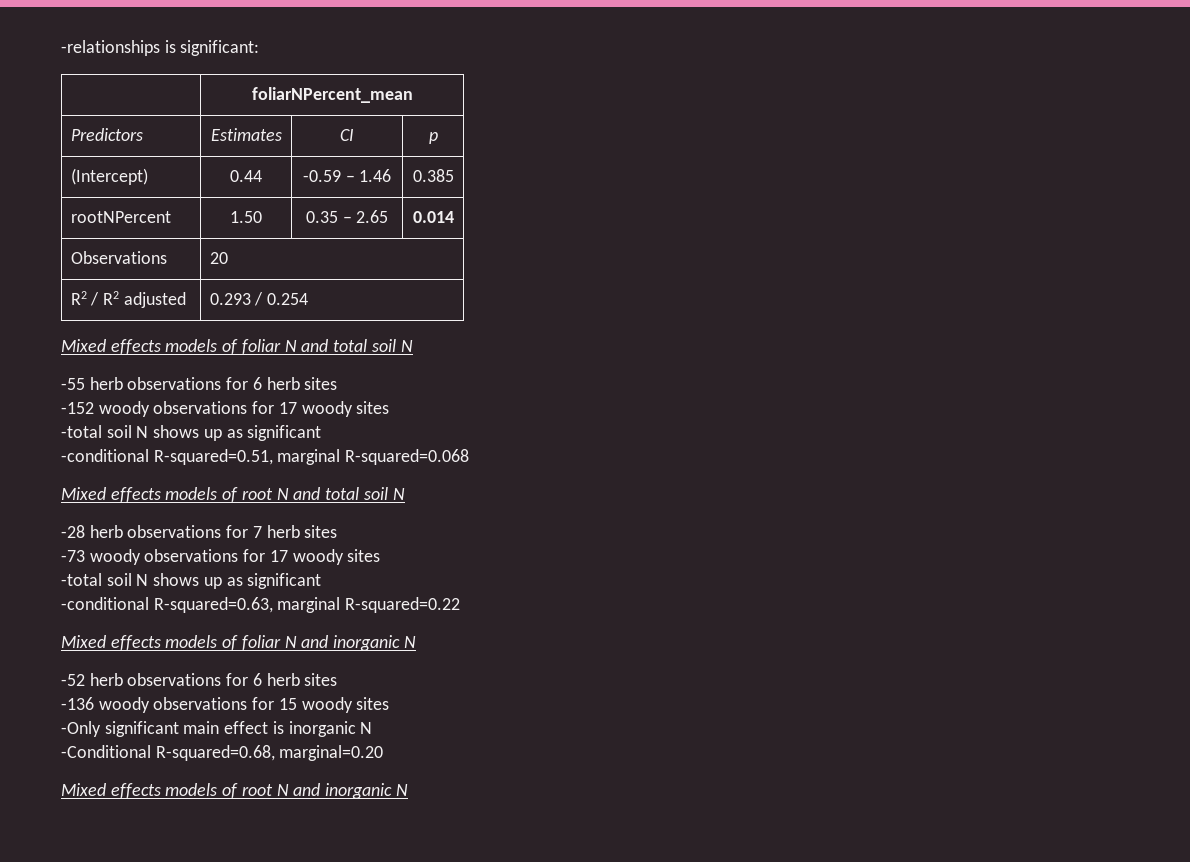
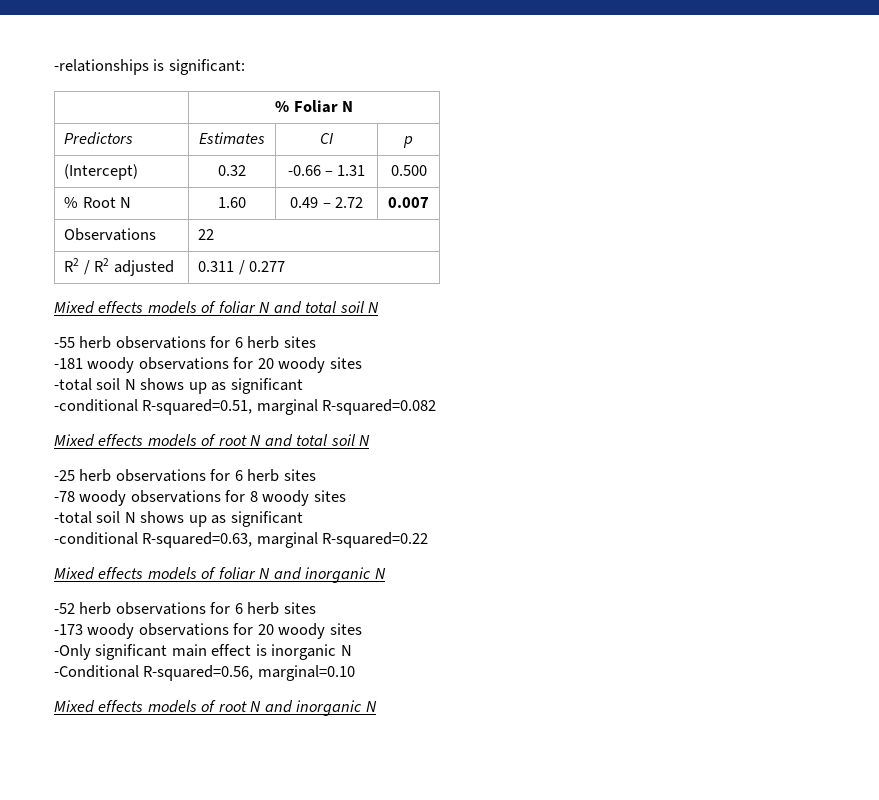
[251,87,413,103] foliarNPercent_mean -> [275,100,353,113] % Foliar N
[230,170,262,182] [302,169,392,182] [412,169,454,182] [70,211,171,223] [230,211,262,223] [305,210,389,223] [412,211,454,223] 0.44 | -0.59 – 1.46 | 0.385 // rootNPercent | 1.50 | 0.35 – 2.65 | 0.014 -> [218,165,246,176] [287,165,366,176] [390,165,427,176] [64,197,132,208] [218,197,246,208] [290,197,363,208] [388,197,429,208] 0.32 | -0.66 – 1.31 | 0.500 // % Root N | 1.60 | 0.49 – 2.72 | 0.007
[209,252,228,264] 20 -> [198,229,215,240] 22
[209,292,308,306] 0.293 / 0.254 -> [198,260,286,275] 0.311 / 0.277
[61,401,297,417] -152 woody observations for 17 -> [54,357,274,373] -181 woody observations for 20
[345,449,470,465] R-squared=0.068 -> [322,399,437,415] R-squared=0.082
[61,525,338,538] [61,549,288,565] -28 herb observations for 7 herb sites // -73 woody observations for 17 -> [54,469,316,482] [54,490,258,506] -25 herb observations for 6 herb sites // -78 woody observations for 8
[61,697,297,713] -136 woody observations for 15 -> [54,623,274,639] -173 woody observations for 20
[155,745,384,761] R-squared=0.68, marginal=0.20 -> [143,665,355,681] R-squared=0.56, marginal=0.10

